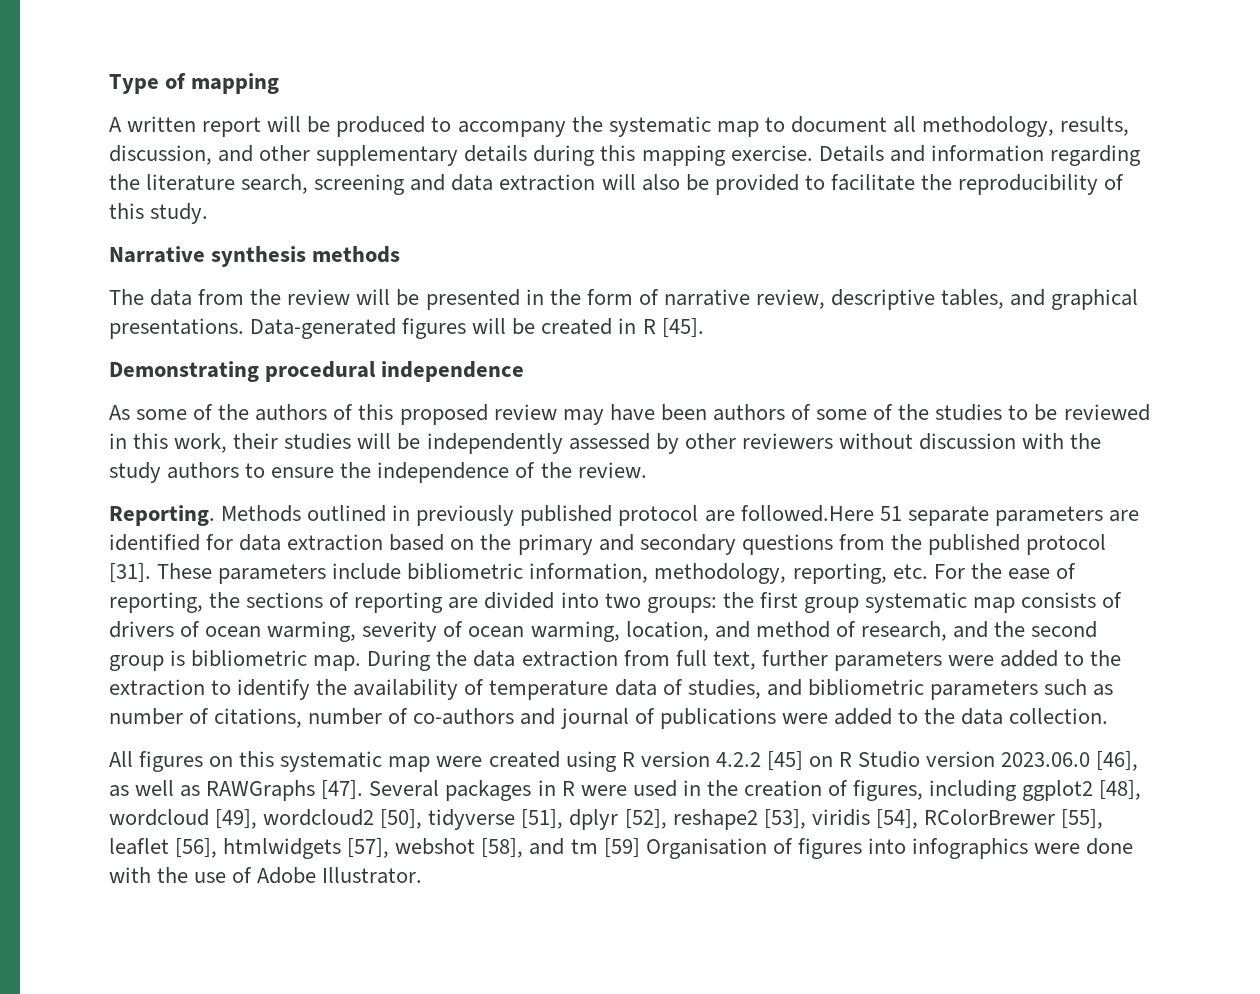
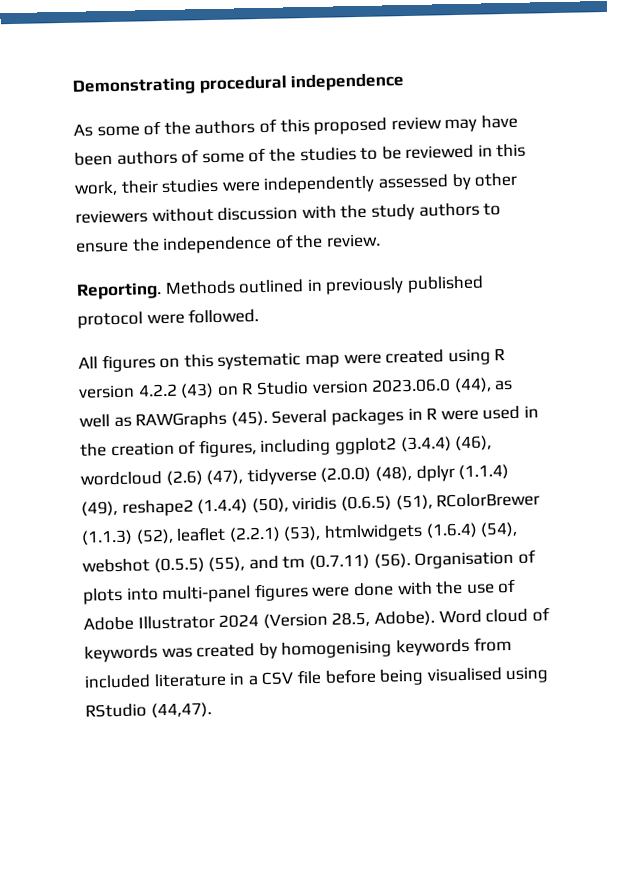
[109,73,280,94] [109,116,1130,137] [109,145,1141,166] [109,174,1125,195] [109,203,209,224] [109,246,401,267] [109,289,1139,310] [109,318,704,339] Type of mapping // A written report will be produced to accompany the systematic map to document all methodology, results, discussion, and other supplementary details during this mapping exercise. Details and information regarding the literature search, screening and data extraction will also be provided to facilitate the reproducibility of this study. // Narrative synthesis methods // The data from the review will be presented in the form of narrative review, descriptive tables, and graphical presentations. Data-generated figures will be created in R [45]. // -> (72, 86) none
[357,433,421,450] will be -> [221,181,261,192] were
[704,505,1139,526] [109,534,1107,555] [109,563,1076,584] [109,592,1123,613] [109,621,1098,642] [109,650,1122,671] [109,679,1114,700] [109,708,1109,729] are followed.Here 51 separate parameters are identified for data extraction based on the primary and secondary questions from the published protocol [31]. These parameters include bibliometric information, methodology, reporting, etc. For the ease of reporting, the sections of reporting are divided into two groups: the first group systematic map consists of drivers of ocean warming, severity of ocean warming, location, and method of research, and the second group is bibliometric map. During the data extraction from full text, further parameters were added to the extraction to identify the availability of temperature data of studies, and bibliometric parameters such as number of citations, number of co-authors and journal of publications were added to the data collection. -> [146,308,260,325] were followed.
[766,751,803,771] [45] -> [180,382,215,399] (43)
[1096,751,1139,771] [46], -> [453,377,492,394] (44),
[321,780,364,800] [47]. -> [230,410,268,427] (45).
[1099,780,1142,800] [109,809,1103,830] [109,838,1028,859] [48], wordcloud [49], wordcloud2 [50], tidyverse [51], dplyr [52], reshape2 [53], viridis [54], RColorBrewer [55], leaflet [56], htmlwidgets [57], webshot [58], and tm [59] Organisation of figures into infographics -> [400,435,493,453] [80,464,510,486] [81,492,541,517] [81,521,519,546] [82,549,536,574] [83,583,309,605] (3.4.4) (46), wordcloud (2.6) (47), tidyverse (2.0.0) (48), dplyr (1.1.4) (49), reshape2 (1.4.4) (50), viridis (0.6.5) (51), RColorBrewer (1.1.3) (52), leaflet (2.2.1) (53), htmlwidgets (1.6.4) (54), webshot (0.5.5) (55), and tm (0.7.11) (56). Organisation of plots into multi-panel figures
[322,867,423,884] Illustrator. -> [137,607,550,630] [84,637,512,663] [84,666,550,689] [85,702,212,719] Illustrator 2024 (Version 28.5, Adobe). Word cloud of keywords was created by homogenising keywords from included literature in a CSV file before being visualised using RStudio (44,47).

